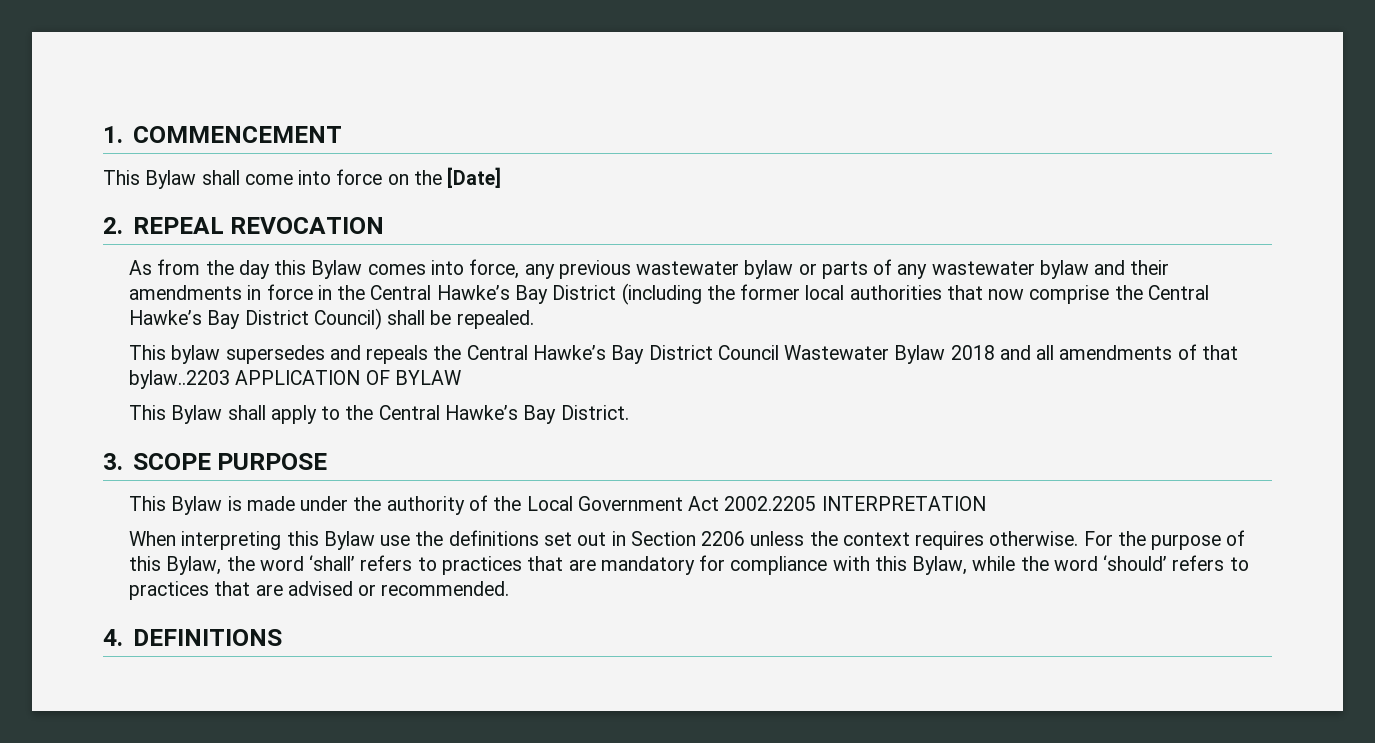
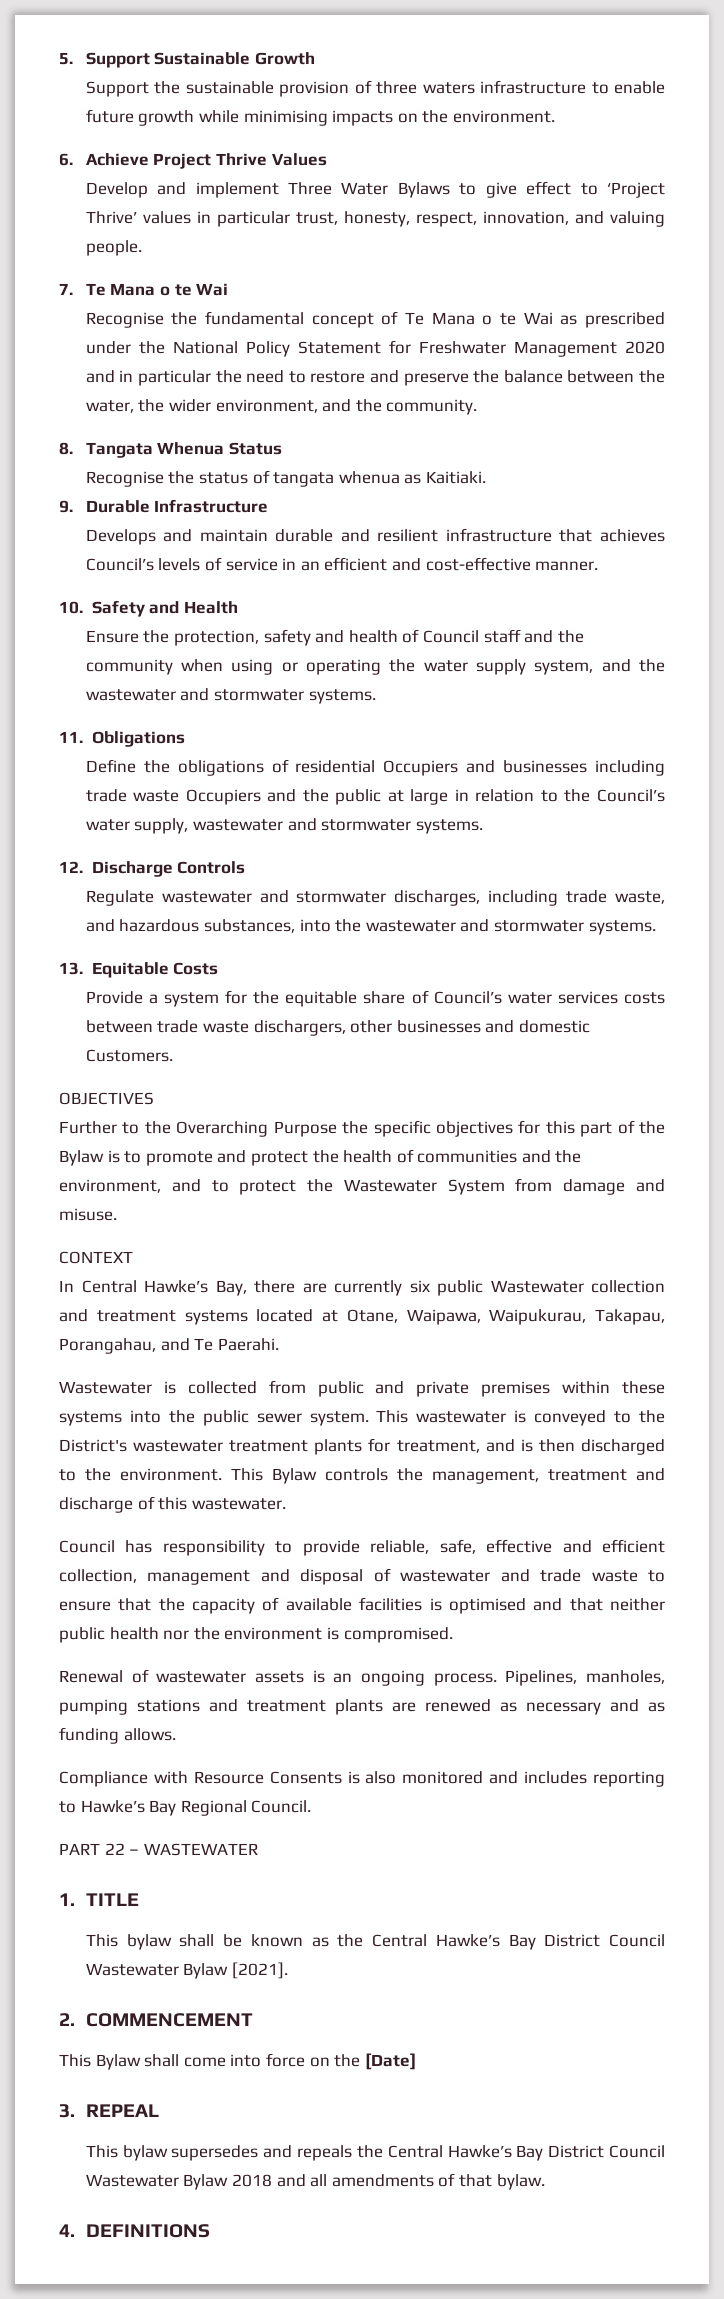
[103,126,123,143] 1. -> [59,52,315,68] [85,80,665,97] [85,109,555,126] [59,153,327,169] [85,181,665,198] [85,211,665,227] [85,240,142,256] [59,283,229,296] [85,311,666,328] [85,340,665,357] [85,370,665,386] [85,399,478,415] [59,442,282,458] [85,470,486,487] [59,499,269,513] [85,528,665,545] [85,557,599,571] [59,600,238,617] [85,629,584,646] [85,659,666,675] [85,688,376,704] [59,731,185,747] [85,759,665,776] [85,789,665,805] [85,818,483,834] [59,861,246,877] [85,890,665,906] [85,919,656,935] [59,962,219,978] [85,990,665,1007] [85,1020,590,1036] [85,1049,173,1062] [59,1092,154,1105] [59,1120,665,1137] [59,1149,582,1166] [59,1178,665,1195] [59,1208,117,1221] [59,1251,133,1264] [59,1280,665,1296] [59,1309,665,1325] [59,1338,279,1354] [59,1380,665,1397] [59,1410,665,1426] [59,1438,665,1455] [59,1468,665,1484] [59,1496,286,1513] [59,1539,665,1556] [59,1568,665,1585] [59,1597,666,1614] [59,1627,453,1643] [59,1669,665,1686] [59,1699,665,1715] [59,1727,176,1744] [59,1771,665,1787] [59,1800,312,1816] [59,1843,258,1856] [59,1893,139,1906] [85,1934,665,1950] [85,1962,288,1979] [59,2013,75,2026] 5. Support Sustainable Growth // Support the sustainable provision of three waters infrastructure to enable future growth while minimising impacts on the environment. // 6. Achieve Project Thrive Values // Develop and implement Three Water Bylaws to give effect to ‘Project Thrive’ values in particular trust, honesty, respect, innovation, and valuing people. // 7. Te Mana o te Wai // Recognise the fundamental concept of Te Mana o te Wai as prescribed under the National Policy Statement for Freshwater Management 2020 and in particular the need to restore and preserve the balance between the water, the wider environment, and the community. // 8. Tangata Whenua Status // Recognise the status of tangata whenua as Kaitiaki. // 9. Durable Infrastructure // Develops and maintain durable and resilient infrastructure that achieves Council’s levels of service in an efficient and cost-effective manner. // 10. Safety and Health // Ensure the protection, safety and health of Council staff and the community when using or operating the water supply system, and the wastewater and stormwater systems. // 11. Obligations // Define the obligations of residential Occupiers and businesses including trade waste Occupiers and the public at large in relation to the Council’s water supply, wastewater and stormwater systems. // 12. Discharge Controls // Regulate wastewater and stormwater discharges, including trade waste, and hazardous substances, into the wastewater and stormwater systems. // 13. Equitable Costs // Provide a system for the equitable share of Council’s water services costs between trade waste dischargers, other businesses and domestic Customers. // OBJECTIVES // Further to the Overarching Purpose the specific objectives for this part of the Bylaw is to promote and protect the health of communities and the environment, and to protect the Wastewater System from damage and misuse. // CONTEXT // In Central Hawke’s Bay, there are currently six public Wastewater collection and treatment systems located at Otane, Waipawa, Waipukurau, Takapau, Porangahau, and Te Paerahi. // Wastewater is collected from public and private premises within these systems into the public sewer system. This wastewater is conveyed to the District's wastewater treatment plants for treatment, and is then discharged to the environment. This Bylaw controls the management, treatment and discharge of this wastewater. // Council has responsibility to provide reliable, safe, effective and efficient collection, management and disposal of wastewater and trade waste to ensure that the capacity of available facilities is optimised and that neither public health nor the environment is compromised. // Renewal of wastewater assets is an ongoing process. Pipelines, manholes, pumping stations and treatment plants are renewed as necessary and as funding allows. // Compliance with Resource Consents is also monitored and includes reporting to Hawke’s Bay Regional Council. // PART 22 – WASTEWATER // 1. TITLE // This bylaw shall be known as the Central Hawke’s Bay District Council Wastewater Bylaw [2021]. // 2.
[103,217,123,234] 2. -> [59,2104,75,2118] 3.
[230,217,385,234] [129,259,1170,279] [129,283,1209,305] [129,308,534,330] REVOCATION // As from the day this Bylaw comes into force, any previous wastewater bylaw or parts of any wastewater bylaw and their amendments in force in the Central Hawke’s Bay District (including the former local authorities that now comprise the Central Hawke’s Bay District Council) shall be repealed. -> (159, 2110) none
[129,370,461,389] [129,405,629,424] [103,453,328,470] [129,495,986,515] [129,530,1246,550] [129,555,1249,575] [129,581,510,600] bylaw..2203 APPLICATION OF BYLAW // This Bylaw shall apply to the Central Hawke’s Bay District. // 3. SCOPE PURPOSE // This Bylaw is made under the authority of the Local Government Act 2002.2205 INTERPRETATION // When interpreting this Bylaw use the definitions set out in Section 2206 unless the context requires otherwise. For the purpose of this Bylaw, the word ‘shall’ refers to practices that are mandatory for compliance with this Bylaw, while the word ‘should’ refers to practices that are advised or recommended. -> [496,2174,545,2190] bylaw.

